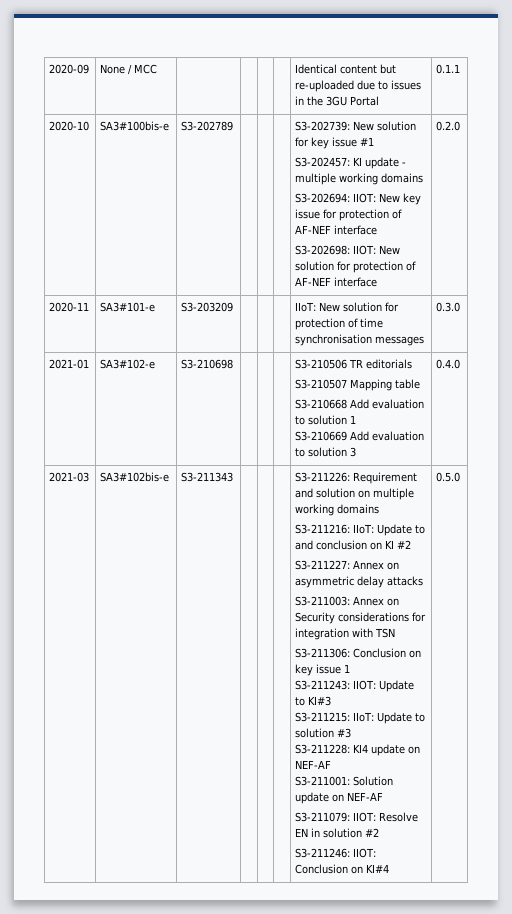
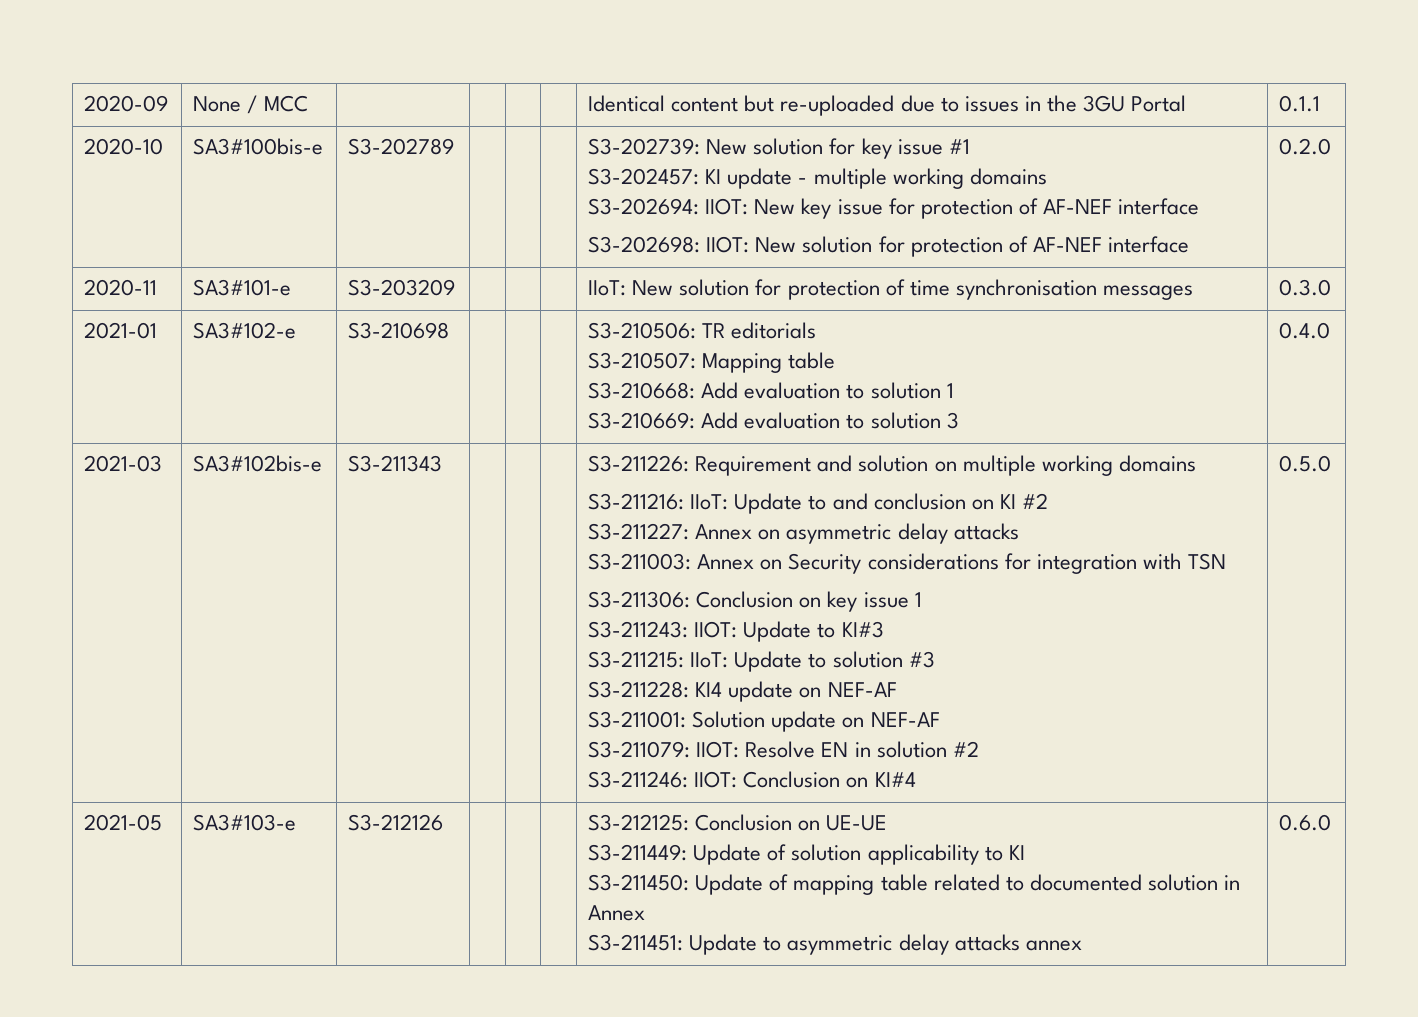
[295,359,348,369] S3-210506 -> [588,322,697,339] S3-210506:
[295,379,348,389] S3-210507 -> [588,352,697,369] S3-210507:
[295,399,348,409] S3-210668 -> [588,382,696,399] S3-210668:
[295,431,348,441] S3-210669 -> [588,412,696,429] S3-210669:
(461, 477) none -> [84,814,163,831] [193,814,297,831] [348,814,444,831] [588,814,888,831] [588,844,1025,865] [588,874,1240,895] [588,905,646,921] [588,934,1082,955] [1279,814,1332,831] // 2021-05 | SA3#103-e | S3-212126 | | | | S3-212125: Conclusion on UE-UE // S3-211449: Update of solution applicability to KI // S3-211450: Update of mapping table related to documented solution in Annex // S3-211451: Update to asymmetric delay attacks annex | 0.6.0

